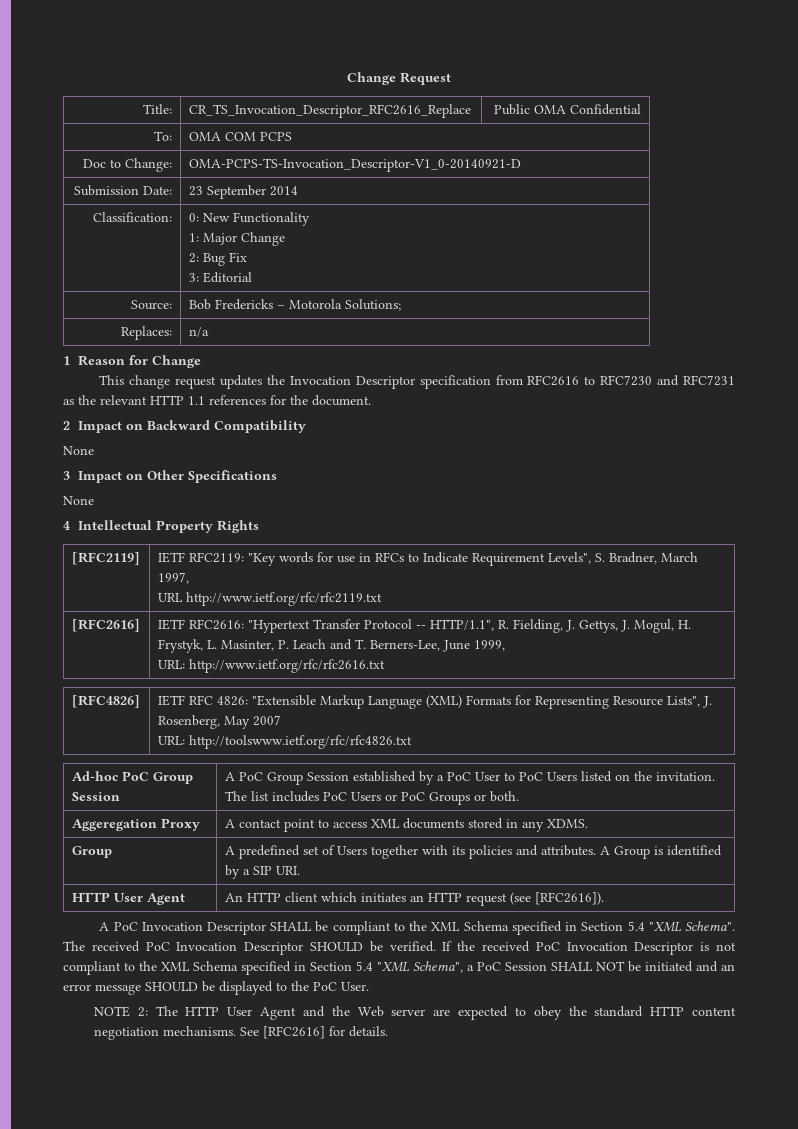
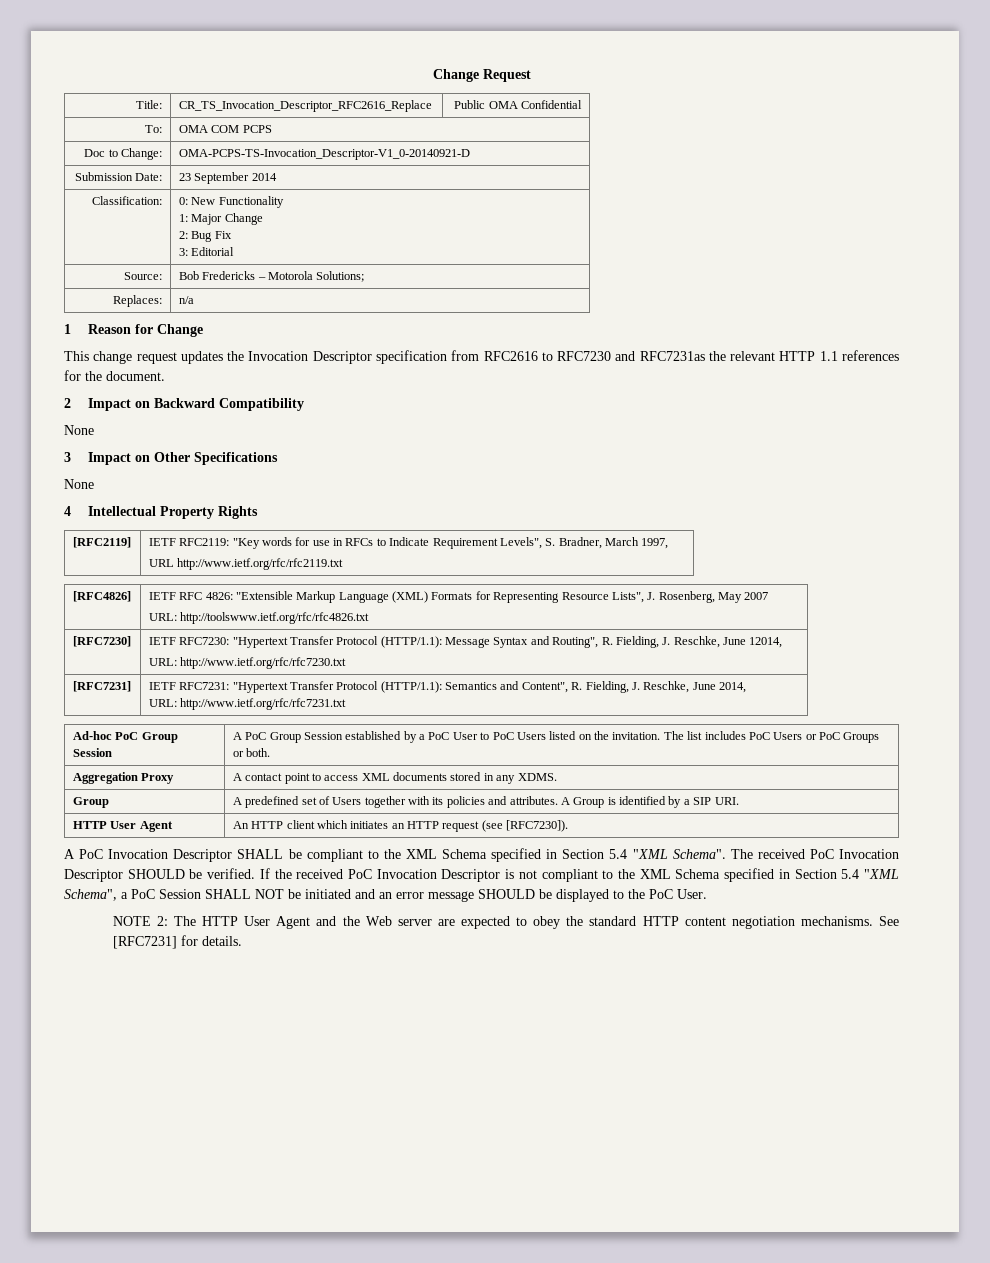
[682,375,735,386] [63,399,74,405] RFC7231 as -> [639,351,705,361] RFC7231as
[71,619,140,632] [157,619,691,633] [157,639,505,653] [157,659,385,673] // [RFC2616] | IETF RFC2616: "Hypertext Transfer Protocol -- HTTP/1.1", R. Fielding, J. Gettys, J. Mogul, H. Frystyk, L. Masinter, P. Leach and T. Berners-Lee, June 1999, // URL: http://www.ietf.org/rfc/rfc2616.txt -> (344, 564) none
(412, 742) none -> [72,636,131,647] [148,636,783,648] [148,657,347,669] [72,681,131,692] [148,681,747,693] [148,698,347,710] // [RFC7230] | IETF RFC7230: "Hypertext Transfer Protocol (HTTP/1.1): Message Syntax and Routing", R. Fielding, J. Reschke, June 12014, // URL: http://www.ietf.org/rfc/rfc7230.txt // [RFC7231] | IETF RFC7231: "Hypertext Transfer Protocol (HTTP/1.1): Semantics and Content", R. Fielding, J. Reschke, June 2014, // URL: http://www.ietf.org/rfc/rfc7231.txt
[71,819,157,831] Aggeregation -> [72,772,138,784] Aggregation
[534,892,604,905] [RFC2616]). -> [506,820,569,832] [RFC7230]).
[262,1026,325,1039] [RFC2616] -> [112,936,177,949] [RFC7231]

